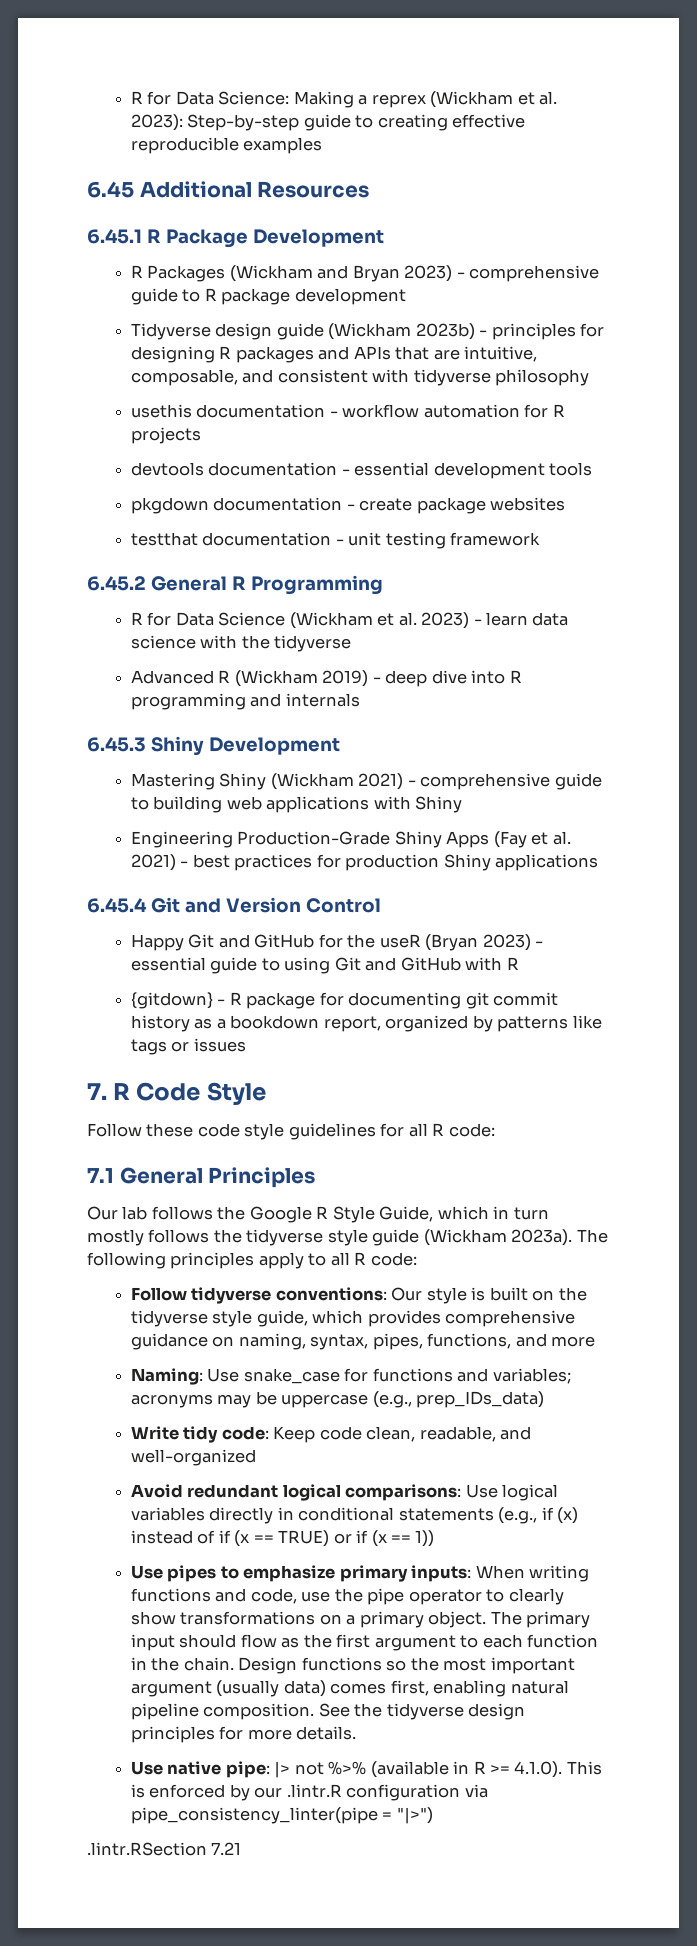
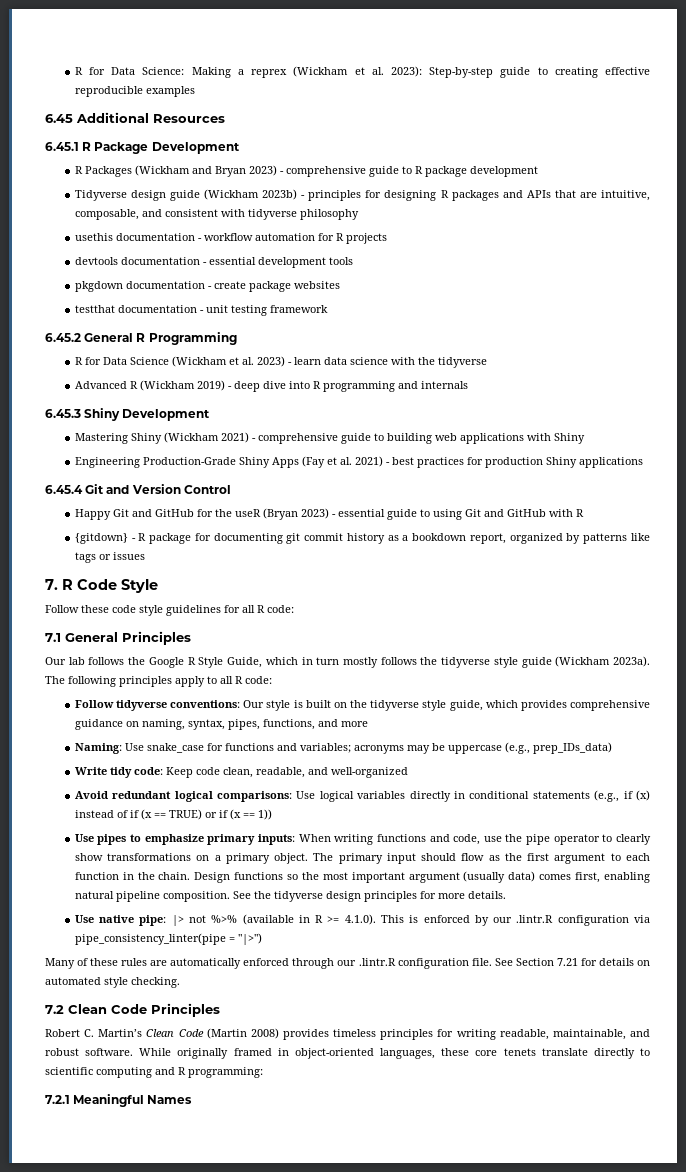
[87,1842,242,1856] .lintr.RSection 7.21 -> [45,958,650,969] [45,977,180,988] [45,1003,220,1017] [45,1028,651,1040] [45,1048,650,1059] [45,1067,263,1078] [45,1094,193,1107] Many of these rules are automatically enforced through our .lintr.R configuration file. See Section 7.21 for details on automated style checking. // 7.2 Clean Code Principles // Robert C. Martin’s Clean Code (Martin 2008) provides timeless principles for writing readable, maintainable, and robust software. While originally framed in object-oriented languages, these core tenets translate directly to scientific computing and R programming: // 7.2.1 Meaningful Names

